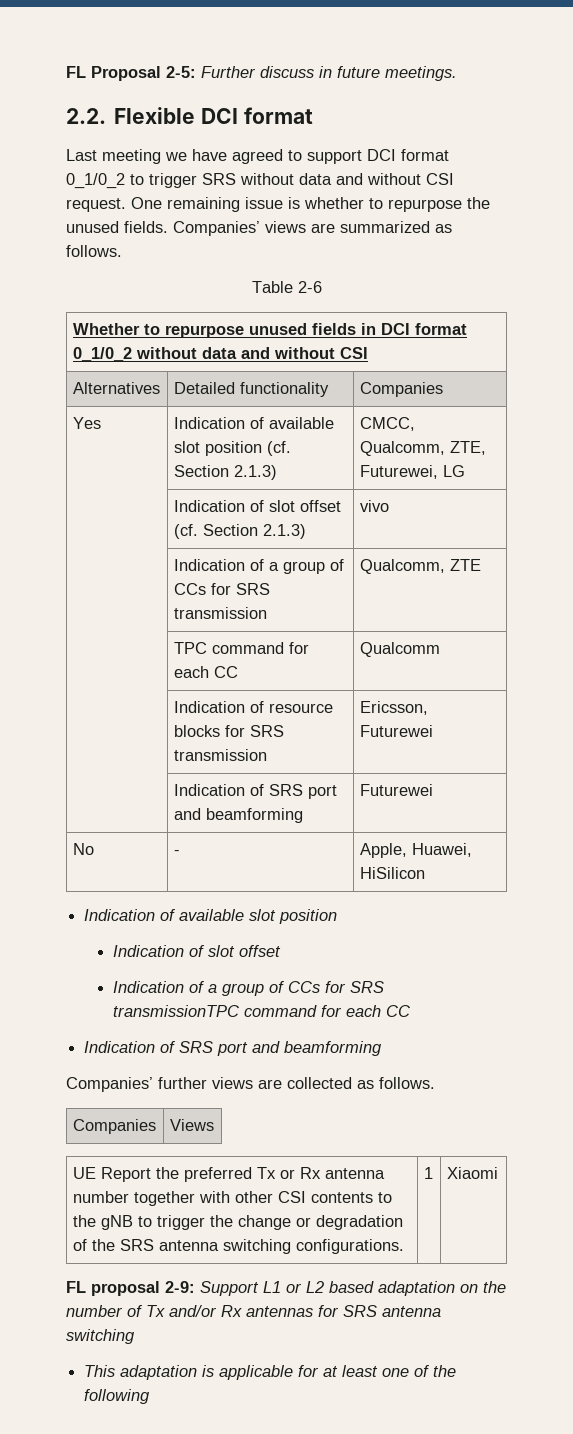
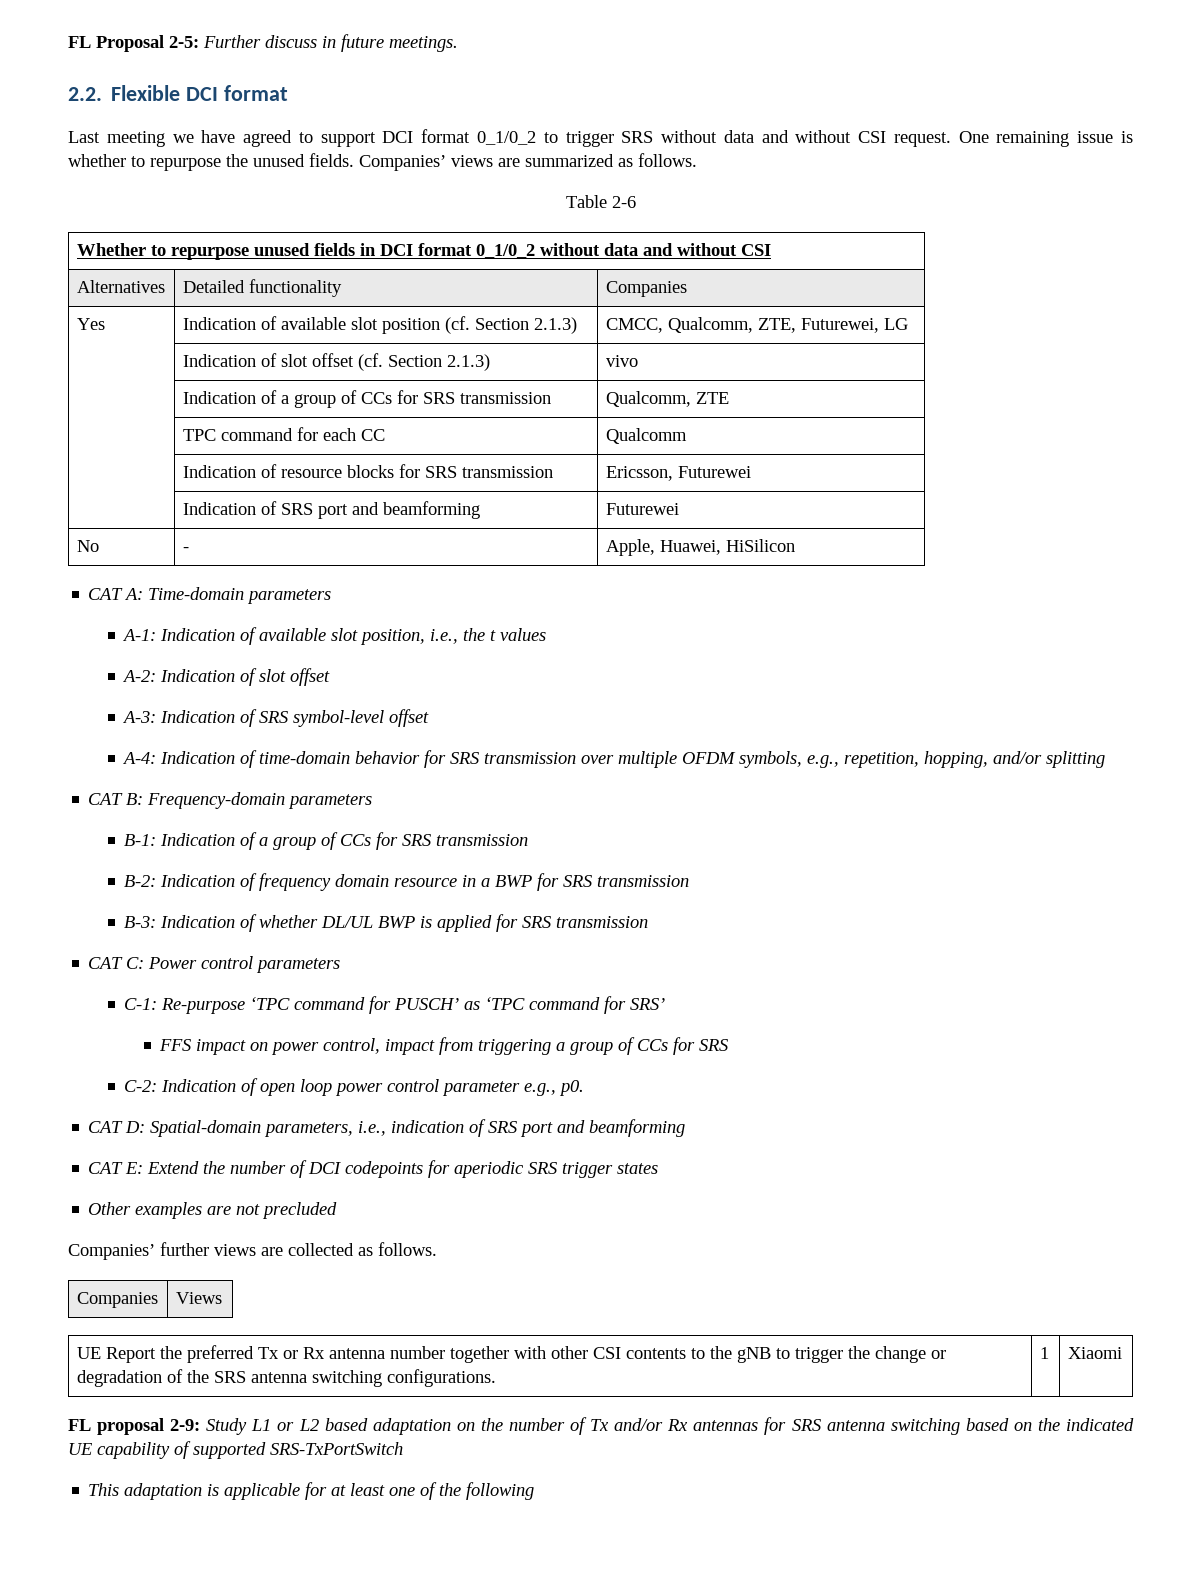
[84,909,338,924] [113,945,282,957] [113,981,385,996] [113,1005,411,1017] [84,1041,383,1056] Indication of available slot position // Indication of slot offset // Indication of a group of CCs for SRS transmissionTPC command for each CC // Indication of SRS port and beamforming -> [88,587,332,604] [122,627,547,645] [122,668,331,686] [122,709,430,727] [122,750,1106,768] [88,792,373,809] [124,832,529,850] [124,873,690,891] [124,914,649,932] [88,956,341,973] [124,996,666,1014] [159,1037,729,1055] [124,1078,585,1096] [88,1119,686,1137] [88,1160,659,1178] [88,1202,338,1219] CAT A: Time-domain parameters // A-1: Indication of available slot position, i.e., the t values // A-2: Indication of slot offset // A-3: Indication of SRS symbol-level offset // A-4: Indication of time-domain behavior for SRS transmission over multiple OFDM symbols, e.g., repetition, hopping, and/or splitting // CAT B: Frequency-domain parameters // B-1: Indication of a group of CCs for SRS transmission // B-2: Indication of frequency domain resource in a BWP for SRS transmission // B-3: Indication of whether DL/UL BWP is applied for SRS transmission // CAT C: Power control parameters // C-1: Re-purpose ‘TPC command for PUSCH’ as ‘TPC command for SRS’ // FFS impact on power control, impact from triggering a group of CCs for SRS // C-2: Indication of open loop power control parameter e.g., p0. // CAT D: Spatial-domain parameters, i.e., indication of SRS port and beamforming // CAT E: Extend the number of DCI codepoints for aperiodic SRS trigger states // Other examples are not precluded
[200,1281,259,1296] Support -> [206,1418,248,1435] Study
(135, 1336) none -> [965,1418,1135,1431] [68,1441,403,1459] based on the indicated UE capability of supported SRS-TxPortSwitch

